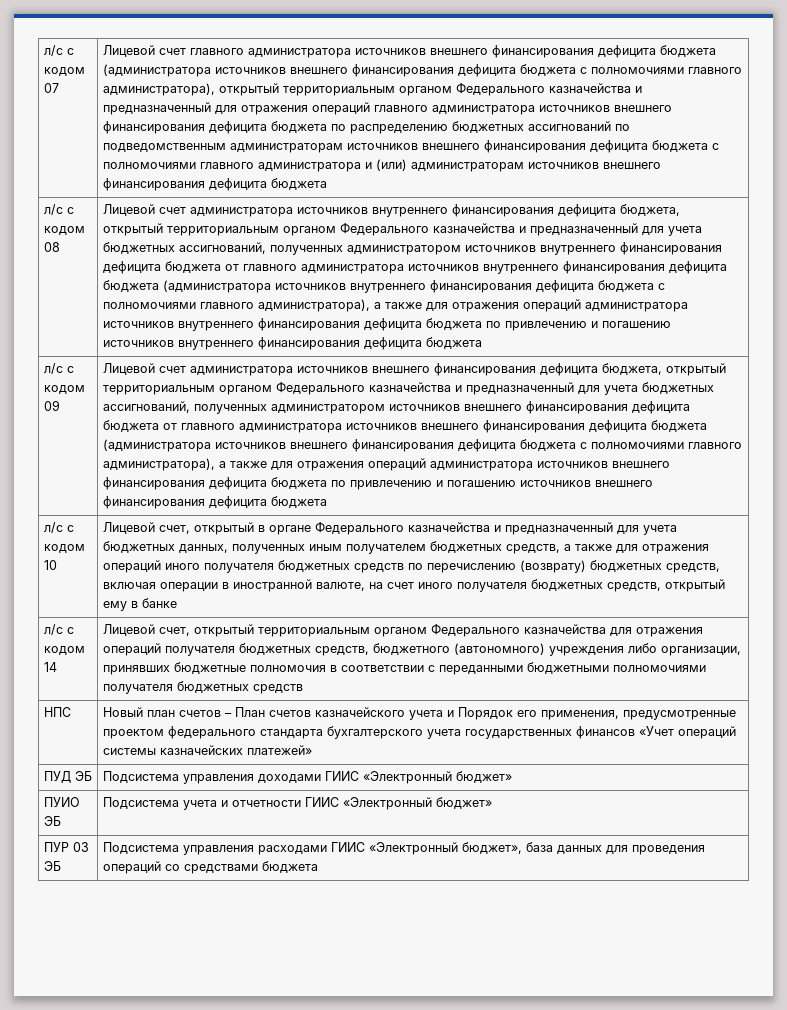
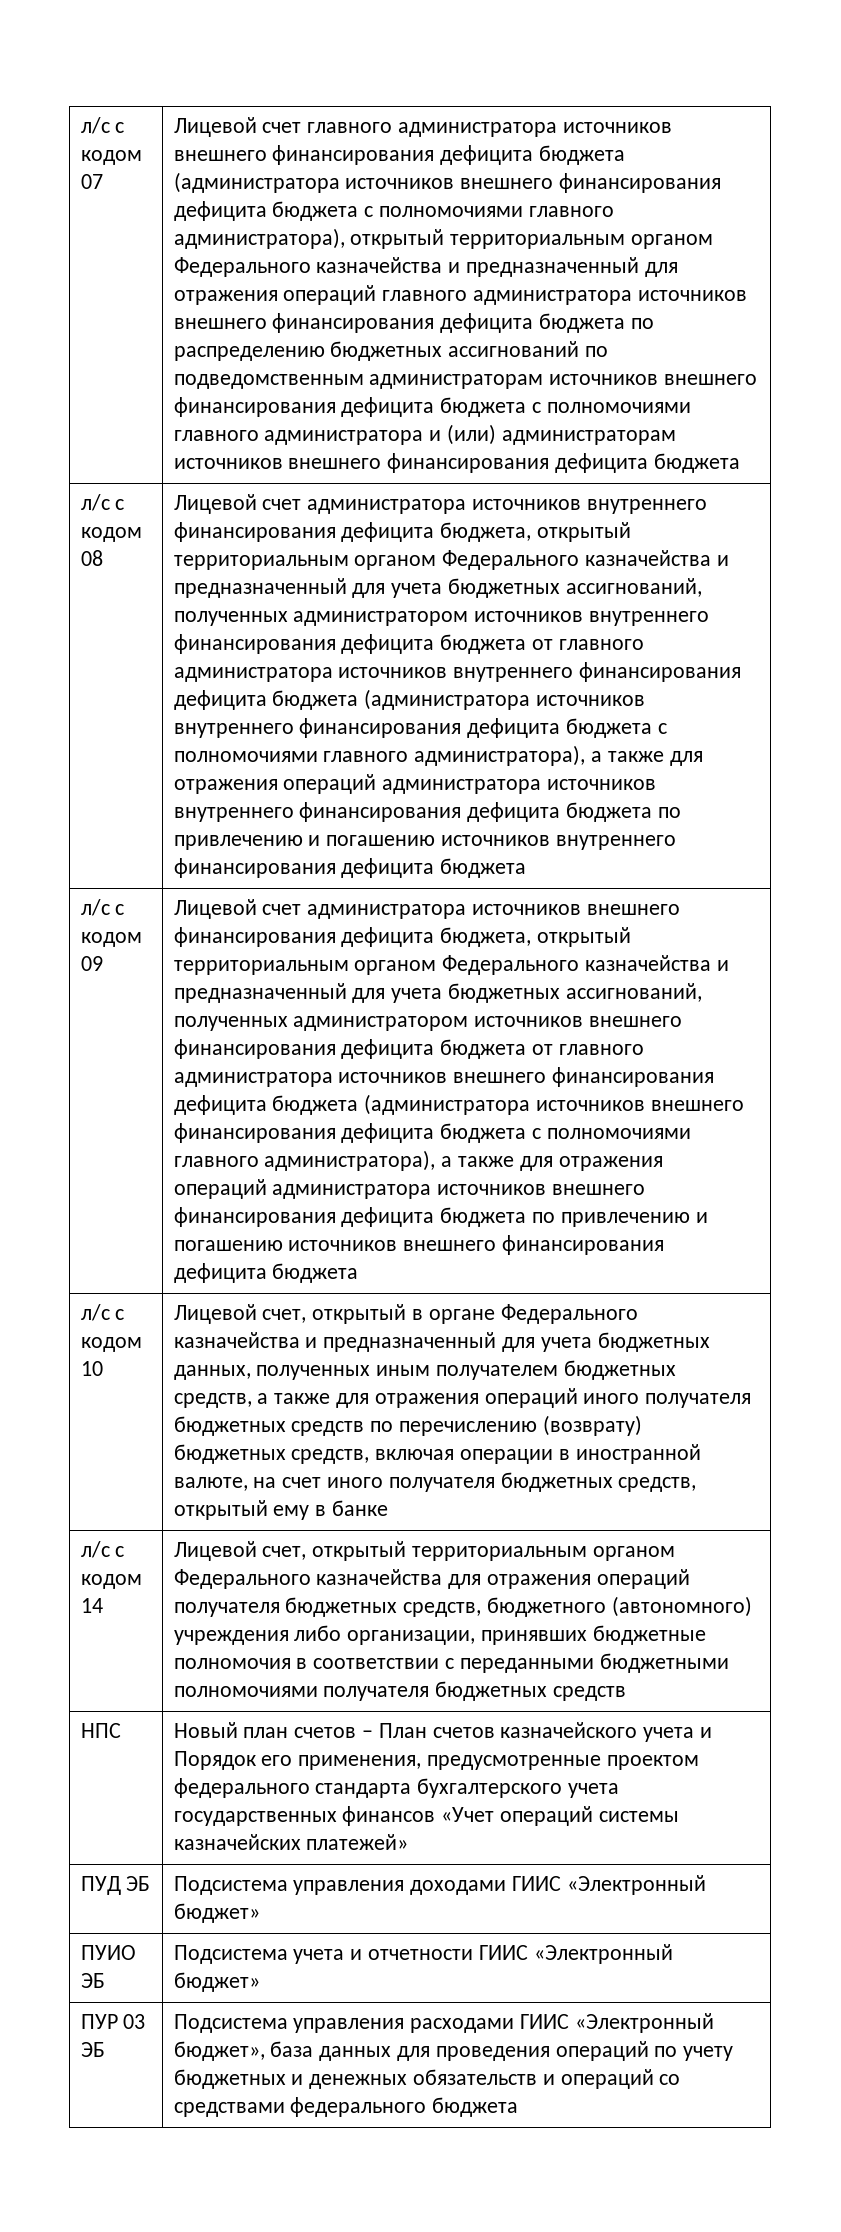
(161, 867) none -> [654,2046,734,2061] [173,2069,654,2089] по учету бюджетных и денежных обязательств и операций
(258, 869) none -> [290,2097,427,2117] федерального

